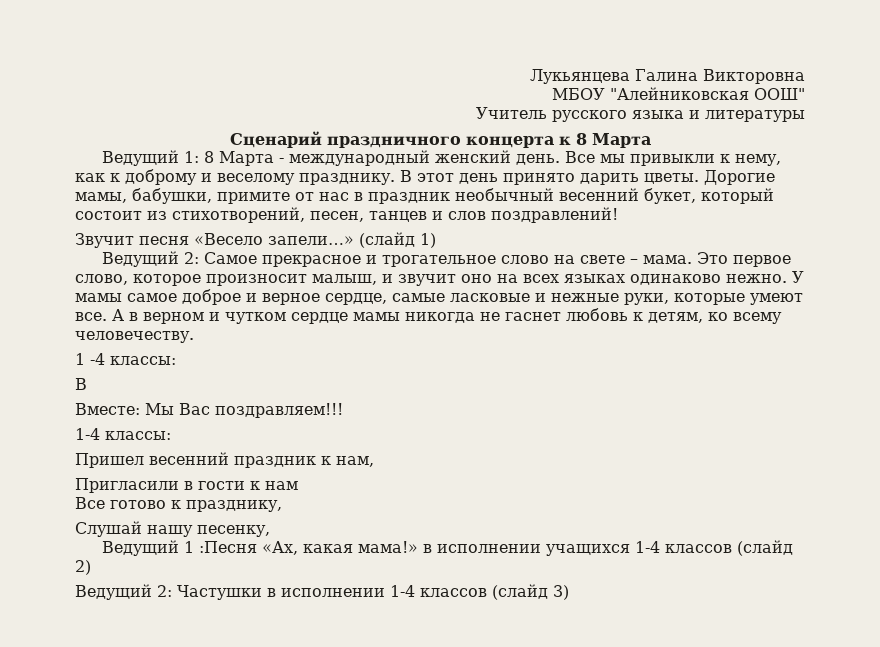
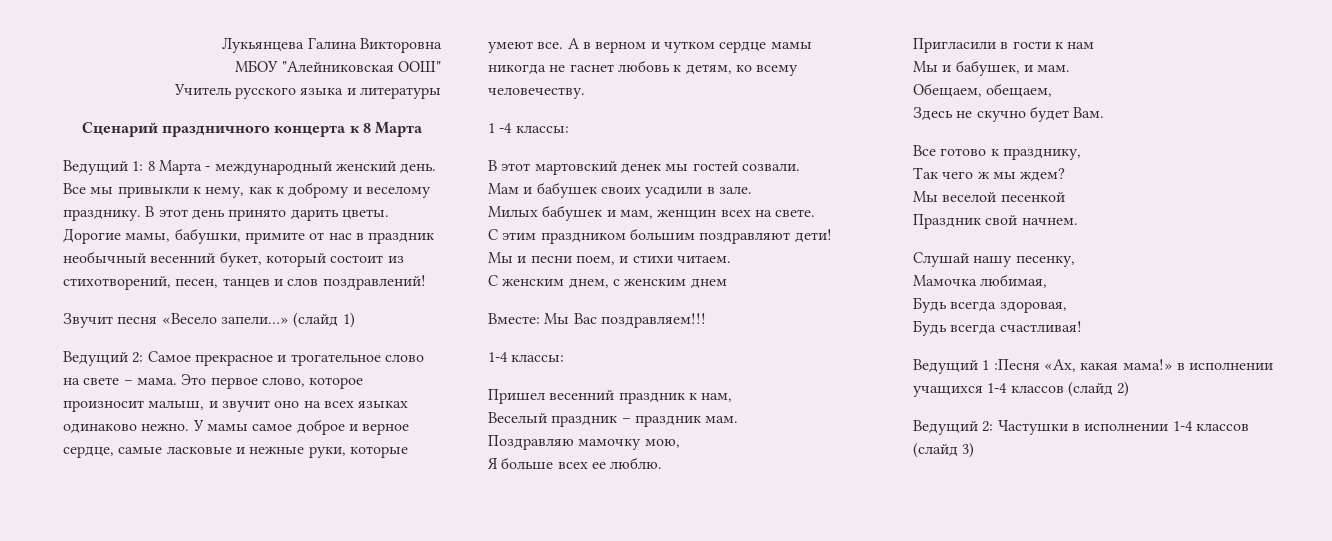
(87, 384) none -> [501,161,800,175] [488,182,752,198] [488,205,816,221] [488,228,832,244] [488,252,731,265] [488,275,727,289] этот мартовский денек мы гостей созвали. // Мам и бабушек своих усадили в зале. // Милых бабушек и мам, женщин всех на свете. // С этим праздником большим поздравляют дети! // Мы и песни поем, и стихи читаем. // С женским днем, с женским днем
(374, 461) none -> [488,412,739,427] [488,435,680,450] [488,457,663,470] // Веселый праздник – праздник мам. // Поздравляю мамочку мою, // Я больше всех ее люблю.
[75,497,282,512] [75,521,270,537] Все готово к празднику, // Слушай нашу песенку, -> [913,60,1071,76] [913,83,1053,98] [913,106,1105,122] [913,145,1081,160] [913,167,1066,182] [913,191,1065,202] [913,214,1078,229] [913,252,1075,267] [913,274,1048,288] [913,297,1067,313] [913,320,1082,336] Мы и бабушек, и мам. // Обещаем, обещаем, // Здесь не скучно будет Вам. // Все готово к празднику, // Так чего ж мы ждем? // Мы веселой песенкой // Праздник свой начнем. // Слушай нашу песенку, // Мамочка любимая, // Будь всегда здоровая, // Будь всегда счастливая!

